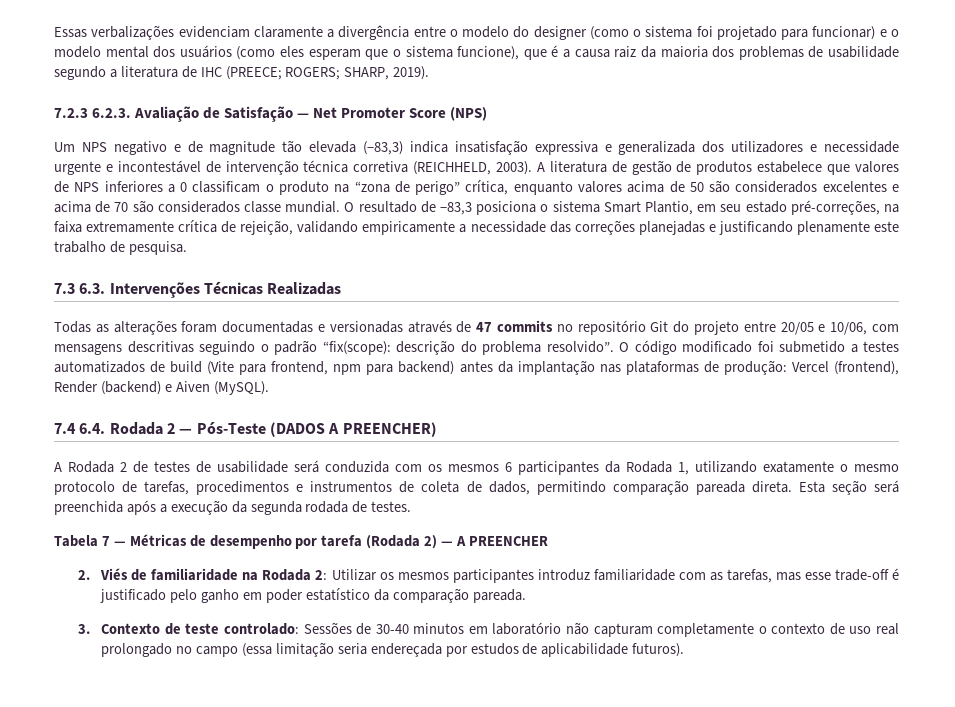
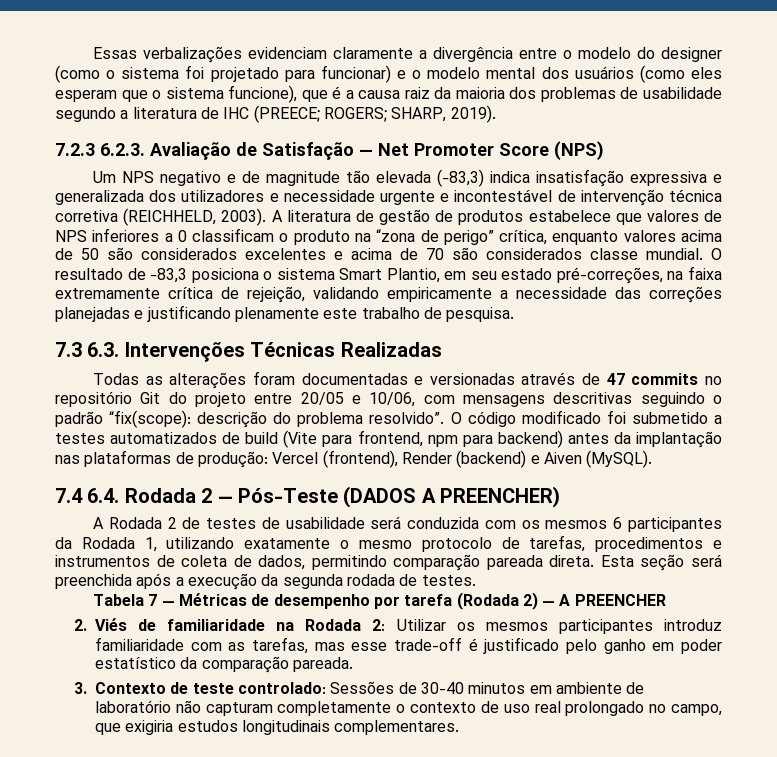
(488, 630) none -> [555,682,645,694] ambiente de
[196,642,685,657] campo (essa limitação seria endereçada por estudos de aplicabilidade futuros). -> [671,704,723,716] [94,720,460,735] campo, que exigiria estudos longitudinais complementares.

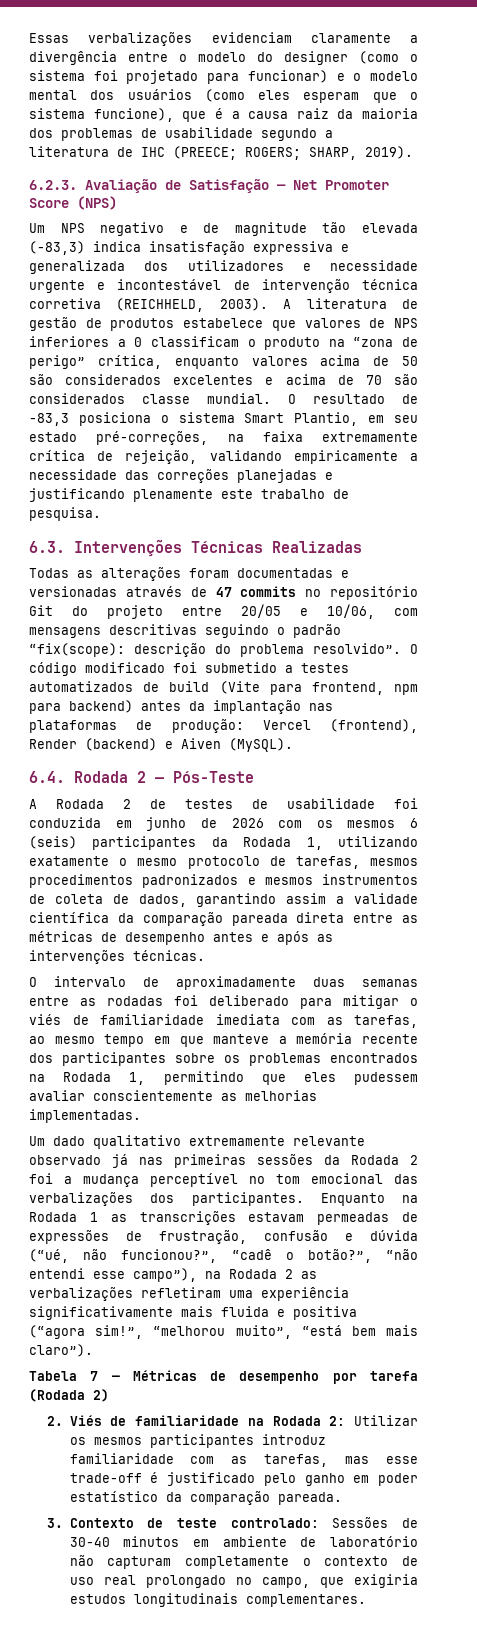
[55,143,95,156] 7.2.3 -> (413, 152) none
[55,342,82,357] 7.3 -> (101, 514) none
[55,488,83,503] 7.4 -> (293, 745) none
[343,486,561,508] (DADOS A PREENCHER) -> (254, 777) none
[370,516,480,529] será conduzida -> [394,798,418,809] [29,817,264,831] foi conduzida em junho de 2026
(623, 523) none -> [29,836,77,849] (seis)
[595,537,722,552] procedimentos e -> [370,858,418,866] [29,874,313,888] mesmos procedimentos padronizados e mesmos
[311,554,722,571] [55,573,476,590] permitindo comparação pareada direta. Esta seção será preenchida após a execução da segunda rodada de testes. -> [196,893,418,907] [29,912,418,926] [29,931,333,945] [29,950,205,964] [29,976,418,990] [29,995,418,1009] [29,1014,418,1028] [29,1033,418,1047] [29,1052,418,1066] [29,1071,418,1085] [29,1090,317,1101] [29,1109,141,1123] [29,1135,365,1149] [29,1154,418,1168] [29,1173,418,1187] [29,1192,418,1206] [29,1211,418,1225] [29,1230,418,1244] [29,1249,419,1263] [29,1268,317,1282] [29,1287,349,1301] [29,1306,357,1320] [29,1325,419,1339] [29,1344,93,1357] garantindo assim a validade científica da comparação pareada direta entre as métricas de desempenho antes e após as intervenções técnicas. // O intervalo de aproximadamente duas semanas entre as rodadas foi deliberado para mitigar o viés de familiaridade imediata com as tarefas, ao mesmo tempo em que manteve a memória recente dos participantes sobre os problemas encontrados na Rodada 1, permitindo que eles pudessem avaliar conscientemente as melhorias implementadas. // Um dado qualitativo extremamente relevante observado já nas primeiras sessões da Rodada 2 foi a mudança perceptível no tom emocional das verbalizações dos participantes. Enquanto na Rodada 1 as transcrições estavam permeadas de expressões de frustração, confusão e dúvida (“ué, não funcionou?”, “cadê o botão?”, “não entendi esse campo”), na Rodada 2 as verbalizações refletiram uma experiência significativamente mais fluida e positiva (“agora sim!”, “melhorou muito”, “está bem mais claro”).
[542,594,666,606] — A PREENCHER -> (109, 1395) none

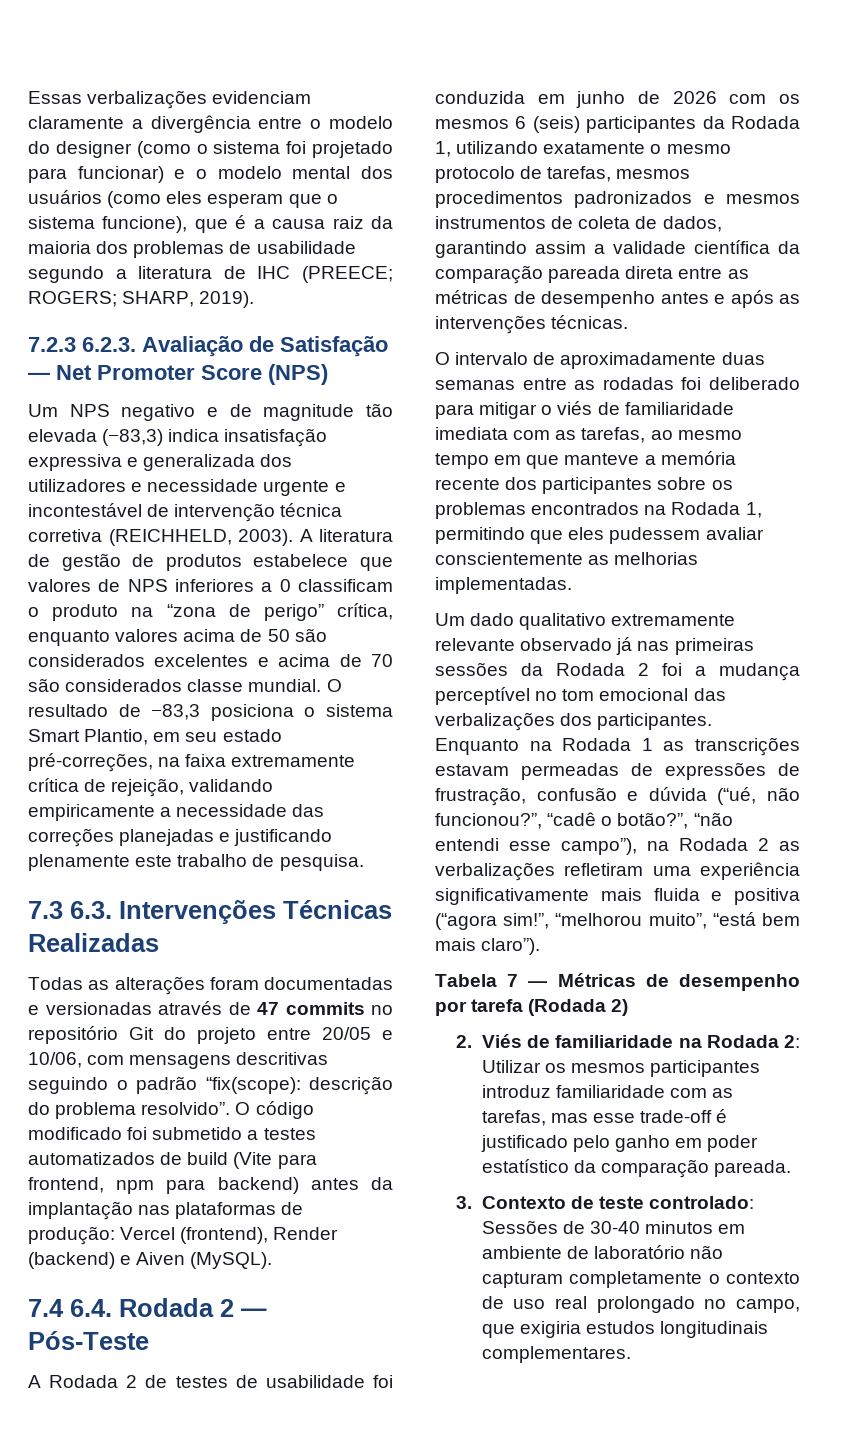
(413, 152) none -> [28,337,76,352] 7.2.3
(101, 514) none -> [28,901,63,919] 7.3
(293, 745) none -> [28,1299,64,1317] 7.4

